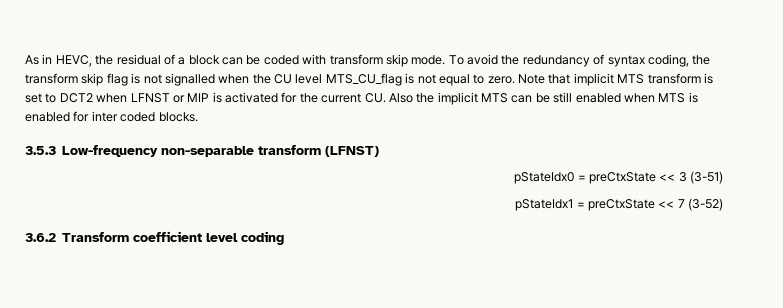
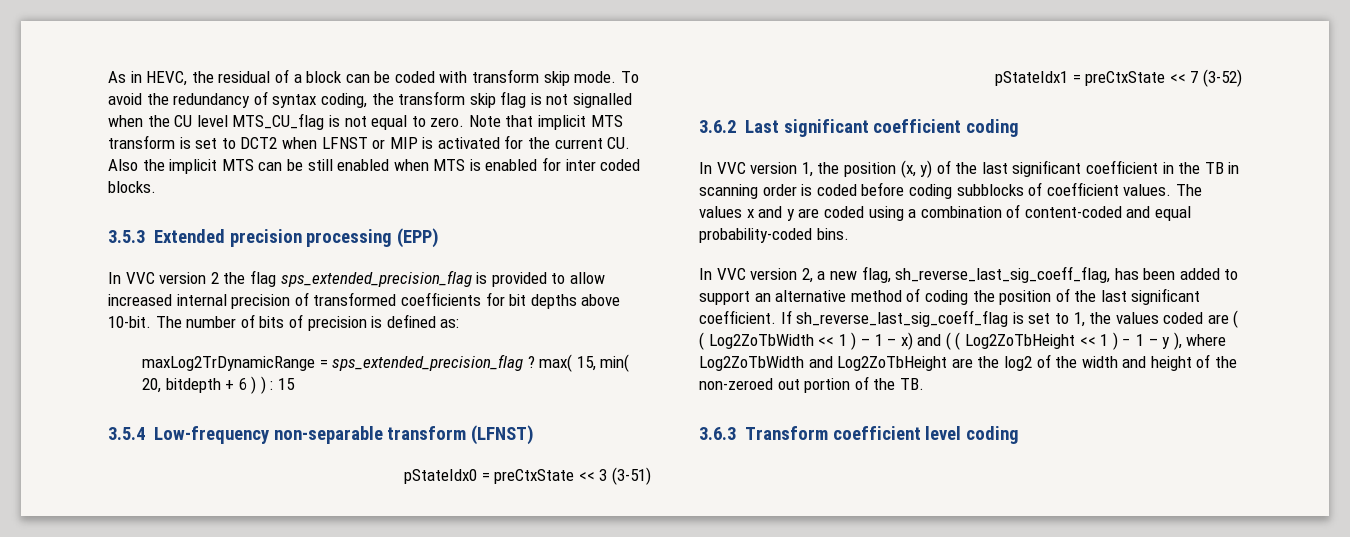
(56, 150) none -> [153,228,440,248] [108,270,605,287] [108,292,621,309] [108,314,460,331] [141,354,630,372] [141,376,296,394] [108,427,145,440] Extended precision processing (EPP) // In VVC version 2 the flag sps_extended_precision_flag is provided to allow increased internal precision of transformed coefficients for bit depths above 10-bit. The number of bits of precision is defined as: // maxLog2TrDynamicRange = sps_extended_precision_flag ? max( 15, min( 20, bitdepth + 6 ) ) : 15 // 3.5.4
(56, 237) none -> [744,119,1020,137] [699,160,1240,178] [699,182,1202,199] [699,204,1192,221] [699,228,849,243] [699,266,1239,283] [699,288,1201,305] [699,310,1239,328] [699,332,1227,350] [699,354,1238,371] [699,376,924,393] [699,427,736,440] Last significant coefficient coding // In VVC version 1, the position (x, y) of the last significant coefficient in the TB in scanning order is coded before coding subblocks of coefficient values. The values x and y are coded using a combination of content-coded and equal probability-coded bins. // In VVC version 2, a new flag, sh_reverse_last_sig_coeff_flag, has been added to support an alternative method of coding the position of the last significant coefficient. If sh_reverse_last_sig_coeff_flag is set to 1, the values coded are ( ( Log2ZoTbWidth << 1 ) – 1 – x) and ( ( Log2ZoTbHeight << 1 ) − 1 – y ), where Log2ZoTbWidth and Log2ZoTbHeight are the log2 of the width and height of the non-zeroed out portion of the TB. // 3.6.3

